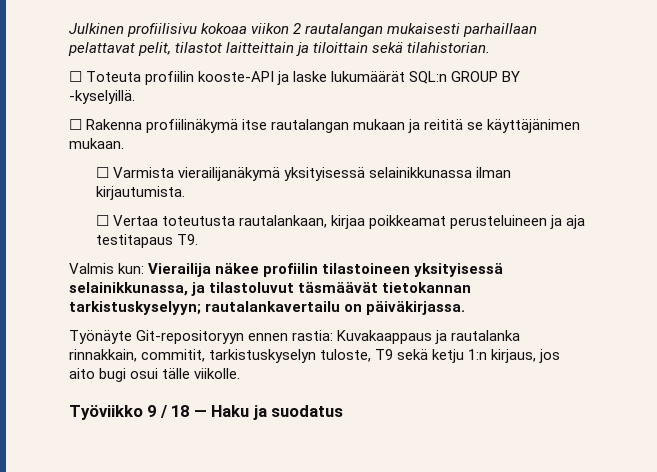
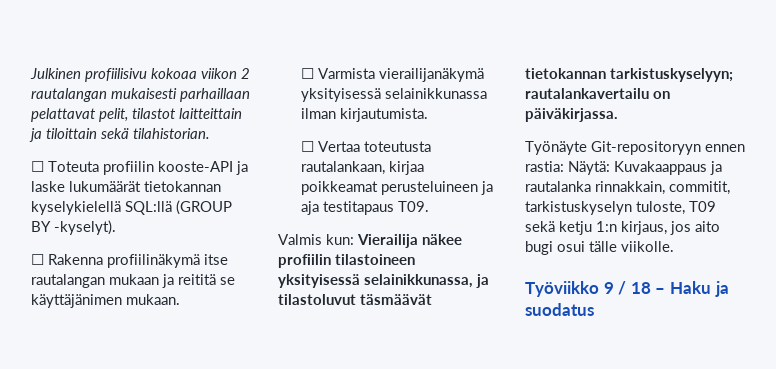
[409,71,521,84] [69,90,135,104] SQL:n GROUP BY -kyselyillä. -> [144,181,221,192] [31,200,232,215] [31,220,116,235] tietokannan kyselykielellä SQL:llä (GROUP BY -kyselyt).
[176,234,198,245] T9. -> [398,201,430,212] T09.
(334, 335) none -> [568,161,610,175] Näytä:
[375,349,394,360] T9 -> [689,201,716,212] T09
[193,410,207,417] — -> [655,288,666,294] –

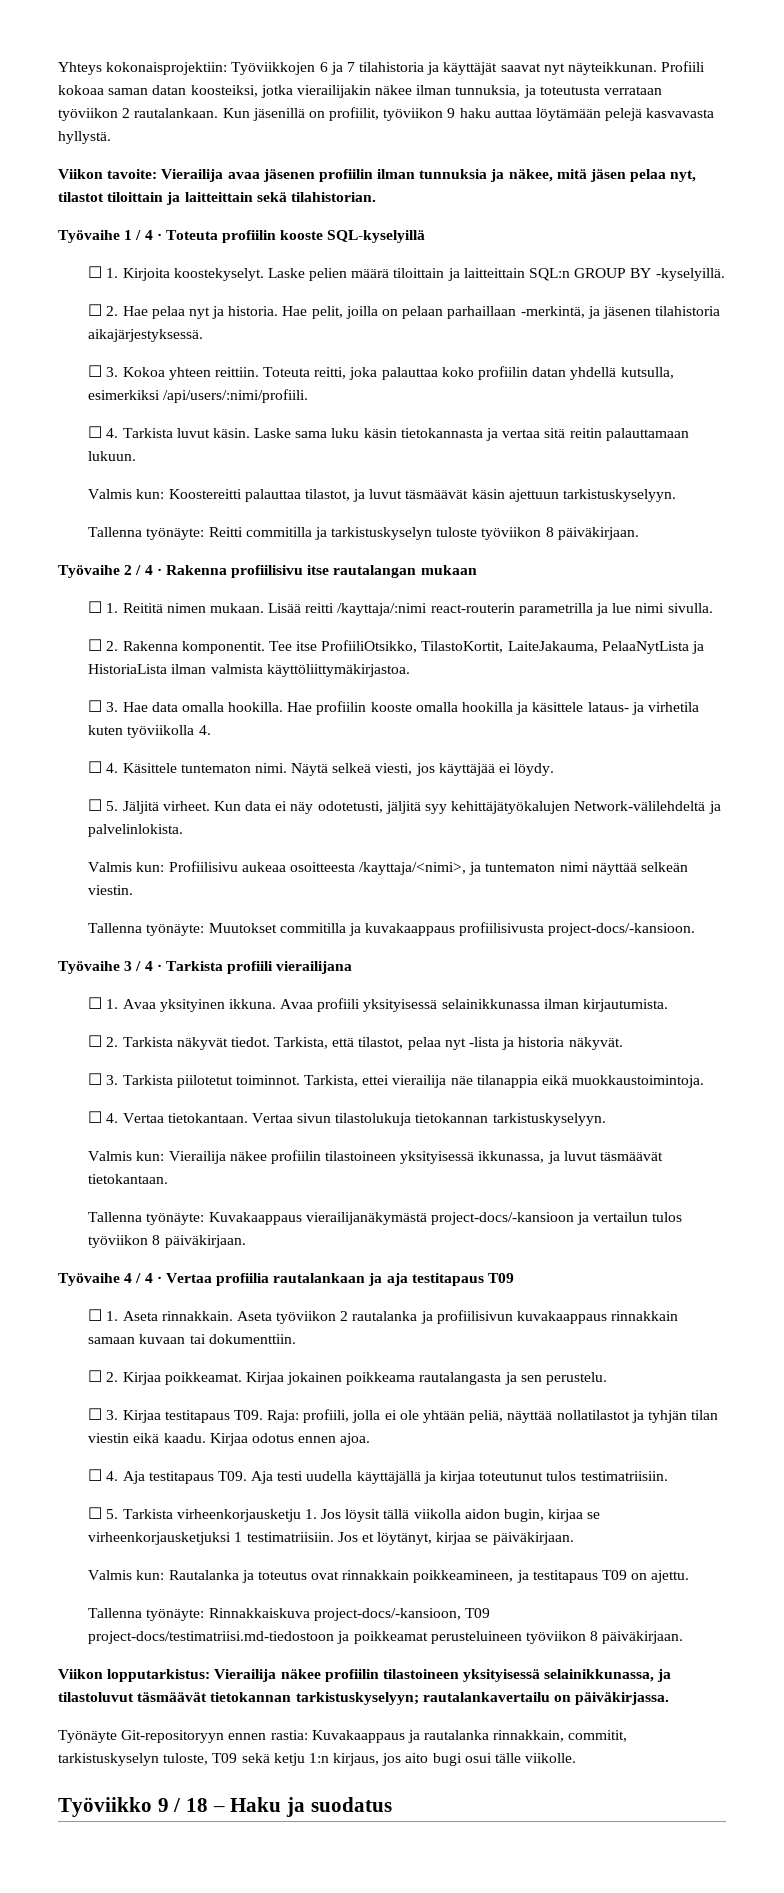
[30,68,250,82] [31,88,250,102] [31,108,242,122] [29,128,210,142] [31,161,248,175] [31,181,221,192] [31,200,232,215] [31,220,116,235] [31,254,228,268] [31,274,235,288] [31,294,180,308] [301,68,485,82] Julkinen profiilisivu kokoaa viikon 2 rautalangan mukaisesti parhaillaan pelattavat pelit, tilastot laitteittain ja tiloittain sekä tilahistorian. // ☐ Toteuta profiilin kooste-API ja laske lukumäärät tietokannan kyselykielellä SQL:llä (GROUP BY -kyselyt). // ☐ Rakenna profiilinäkymä itse rautalangan mukaan ja reititä se käyttäjänimen mukaan. // ☐ Varmista vierailijanäkymä -> [58,61,706,75] [58,85,663,98] [58,107,715,121] [58,131,111,144] [58,169,697,182] [58,192,376,205] [58,230,426,243] [88,266,725,281] [88,304,721,319] [88,329,204,342] [88,365,674,380] [88,389,309,403] [88,426,689,441] [88,451,137,461] [88,489,677,502] [88,527,639,540] [58,565,477,578] [88,601,713,616] [88,639,705,654] [88,664,410,677] [88,700,699,715] [88,725,211,738] [88,761,555,776] [88,799,721,814] [88,824,184,837] [88,861,689,875] [88,885,134,895] [88,922,696,936] [58,961,353,974] [88,997,361,1012] Yhteys kokonaisprojektiin: Työviikkojen 6 ja 7 tilahistoria ja käyttäjät saavat nyt näyteikkunan. Profiili kokoaa saman datan koosteiksi, jotka vierailijakin näkee ilman tunnuksia, ja toteutusta verrataan työviikon 2 rautalankaan. Kun jäsenillä on profiilit, työviikon 9 haku auttaa löytämään pelejä kasvavasta hyllystä. // Viikon tavoite: Vierailija avaa jäsenen profiilin ilman tunnuksia ja näkee, mitä jäsen pelaa nyt, tilastot tiloittain ja laitteittain sekä tilahistorian. // Työvaihe 1 / 4 · Toteuta profiilin kooste SQL-kyselyillä // ☐ 1. Kirjoita koostekyselyt. Laske pelien määrä tiloittain ja laitteittain SQL:n GROUP BY -kyselyillä. // ☐ 2. Hae pelaa nyt ja historia. Hae pelit, joilla on pelaan parhaillaan -merkintä, ja jäsenen tilahistoria aikajärjestyksessä. // ☐ 3. Kokoa yhteen reittiin. Toteuta reitti, joka palauttaa koko profiilin datan yhdellä kutsulla, esimerkiksi /api/users/:nimi/profiili. // ☐ 4. Tarkista luvut käsin. Laske sama luku käsin tietokannasta ja vertaa sitä reitin palauttamaan lukuun. // Valmis kun: Koostereitti palauttaa tilastot, ja luvut täsmäävät käsin ajettuun tarkistuskyselyyn. // Tallenna työnäyte: Reitti commitilla ja tarkistuskyselyn tuloste työviikon 8 päiväkirjaan. // Työvaihe 2 / 4 · Rakenna profiilisivu itse rautalangan mukaan // ☐ 1. Reititä nimen mukaan. Lisää reitti /kayttaja/:nimi react-routerin parametrilla ja lue nimi sivulla. // ☐ 2. Rakenna komponentit. Tee itse ProfiiliOtsikko, TilastoKortit, LaiteJakauma, PelaaNytLista ja HistoriaLista ilman valmista käyttöliittymäkirjastoa. // ☐ 3. Hae data omalla hookilla. Hae profiilin kooste omalla hookilla ja käsittele lataus- ja virhetila kuten työviikolla 4. // ☐ 4. Käsittele tuntematon nimi. Näytä selkeä viesti, jos käyttäjää ei löydy. // ☐ 5. Jäljitä virheet. Kun data ei näy odotetusti, jäljitä syy kehittäjätyökalujen Network-välilehdeltä ja palvelinlokista. // Valmis kun: Profiilisivu aukeaa osoitteesta /kayttaja/<nimi>, ja tuntematon nimi näyttää selkeän viestin. // Tallenna työnäyte: Muutokset commitilla ja kuvakaappaus profiilisivusta project-docs/-kansioon. // Työvaihe 3 / 4 · Tarkista profiili vierailijana // ☐ 1. Avaa yksityinen ikkuna. Avaa profiili
[318,141,432,152] [301,161,425,175] [301,181,494,195] [301,201,430,215] [278,234,354,245] Vertaa toteutusta rautalankaan, kirjaa poikkeamat perusteluineen ja aja testitapaus T09. // Valmis kun: -> [106,1037,623,1050] [88,1073,705,1088] [88,1111,606,1126] [88,1150,664,1164] [88,1174,169,1184] [88,1212,683,1225] [88,1235,246,1248] [58,1273,515,1286] [88,1309,679,1324] [88,1334,296,1344] [88,1370,608,1385] [88,1408,719,1423] [88,1433,371,1446] [88,1469,668,1484] [88,1507,601,1522] [88,1532,574,1545] [88,1570,690,1583] [88,1608,490,1621] [88,1631,684,1644] [58,1669,211,1682] 2. Tarkista näkyvät tiedot. Tarkista, että tilastot, pelaa nyt -lista ja historia näkyvät. // ☐ 3. Tarkista piilotetut toiminnot. Tarkista, ettei vierailija näe tilanappia eikä muokkaustoimintoja. // ☐ 4. Vertaa tietokantaan. Vertaa sivun tilastolukuja tietokannan tarkistuskyselyyn. // Valmis kun: Vierailija näkee profiilin tilastoineen yksityisessä ikkunassa, ja luvut täsmäävät tietokantaan. // Tallenna työnäyte: Kuvakaappaus vierailijanäkymästä project-docs/-kansioon ja vertailun tulos työviikon 8 päiväkirjaan. // Työvaihe 4 / 4 · Vertaa profiilia rautalankaan ja aja testitapaus T09 // ☐ 1. Aseta rinnakkain. Aseta työviikon 2 rautalanka ja profiilisivun kuvakaappaus rinnakkain samaan kuvaan tai dokumenttiin. // ☐ 2. Kirjaa poikkeamat. Kirjaa jokainen poikkeama rautalangasta ja sen perustelu. // ☐ 3. Kirjaa testitapaus T09. Raja: profiili, jolla ei ole yhtään peliä, näyttää nollatilastot ja tyhjän tilan viestin eikä kaadu. Kirjaa odotus ennen ajoa. // ☐ 4. Aja testitapaus T09. Aja testi uudella käyttäjällä ja kirjaa toteutunut tulos testimatriisiin. // ☐ 5. Tarkista virheenkorjausketju 1. Jos löysit tällä viikolla aidon bugin, kirjaa se virheenkorjausketjuksi 1 testimatriisiin. Jos et löytänyt, kirjaa se päiväkirjaan. // Valmis kun: Rautalanka ja toteutus ovat rinnakkain poikkeamineen, ja testitapaus T09 on ajettu. // Tallenna työnäyte: Rinnakkaiskuva project-docs/-kansioon, T09 project-docs/testimatriisi.md-tiedostoon ja poikkeamat perusteluineen työviikon 8 päiväkirjaan. // Viikon lopputarkistus:
[568,161,610,175] Näytä: -> (308, 1735) none

